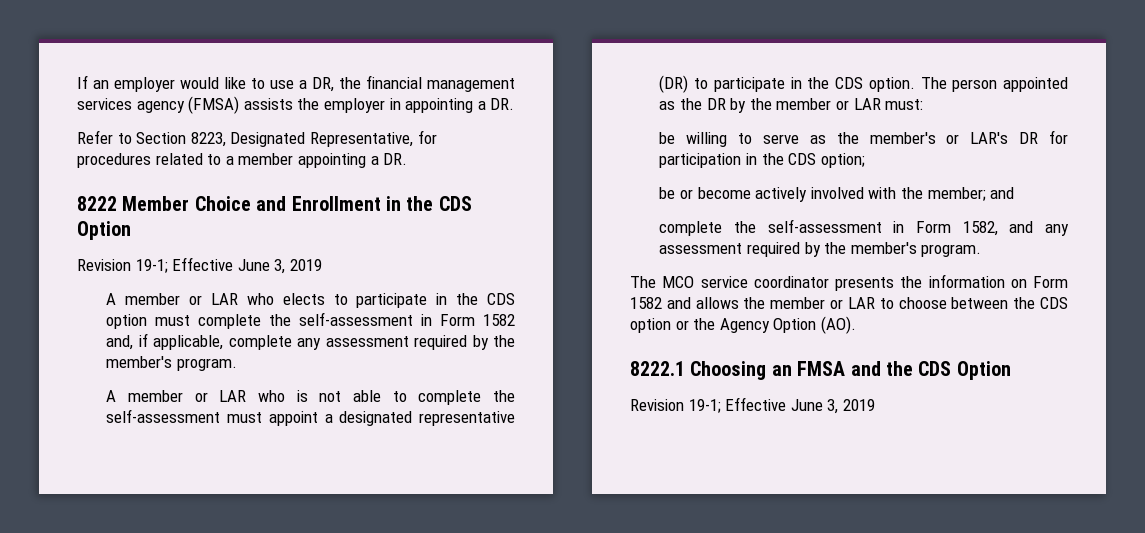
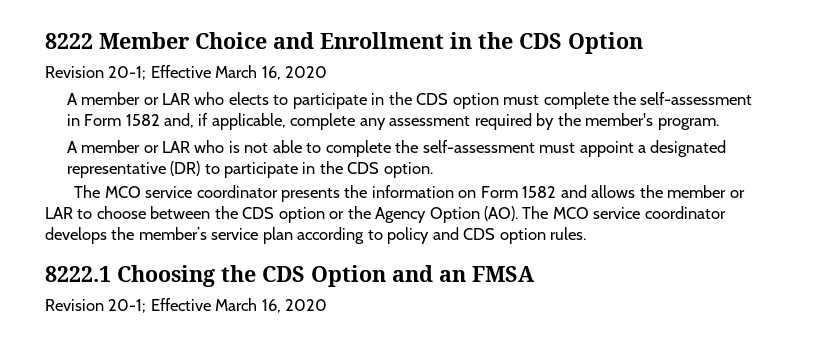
[77,75,515,92] [77,96,515,114] [77,130,437,147] [77,153,408,168] If an employer would like to use a DR, the financial management services agency (FMSA) assists the employer in appointing a DR. // Refer to Section 8223, Designated Representative, for procedures related to a member appointing a DR. // -> (45, 41) none
[135,257,322,274] 19-1; Effective June 3, 2019 -> [108,65,328,80] 20-1; Effective March 16, 2020
[920,77,1068,92] [659,98,924,113] [659,130,1068,147] [659,153,865,168] [659,187,1015,202] [659,219,1069,236] [659,242,982,257] The person appointed as the DR by the member or LAR must: // be willing to serve as the member's or LAR's DR for participation in the CDS option; // be or become actively involved with the member; and // complete the self-assessment in Form 1582, and any assessment required by the member's program. -> (433, 170) none
(856, 325) none -> [522,206,726,219] [45,227,586,244] The MCO service coordinator develops the member’s service plan according to policy and CDS option rules.
[771,361,1011,380] [630,397,875,414] an FMSA and the CDS Option // Revision 19-1; Effective June 3, 2019 -> [221,265,535,287] [45,298,328,313] the CDS Option and an FMSA // Revision 20-1; Effective March 16, 2020

